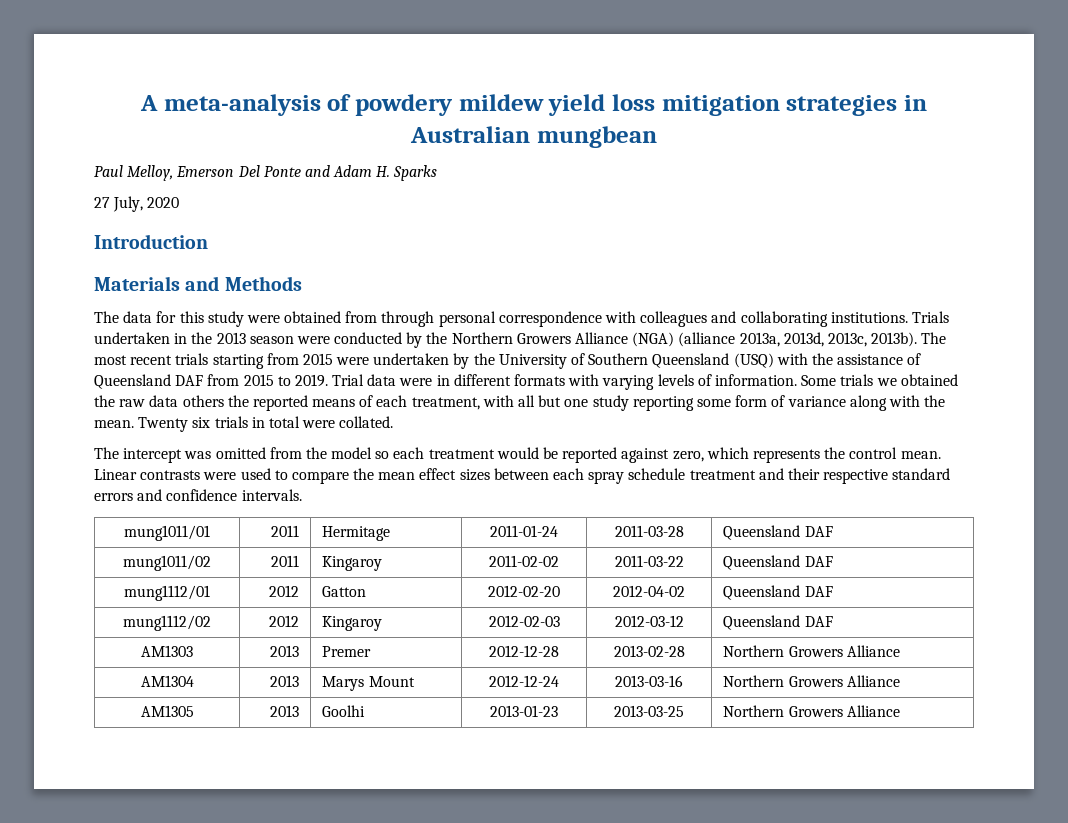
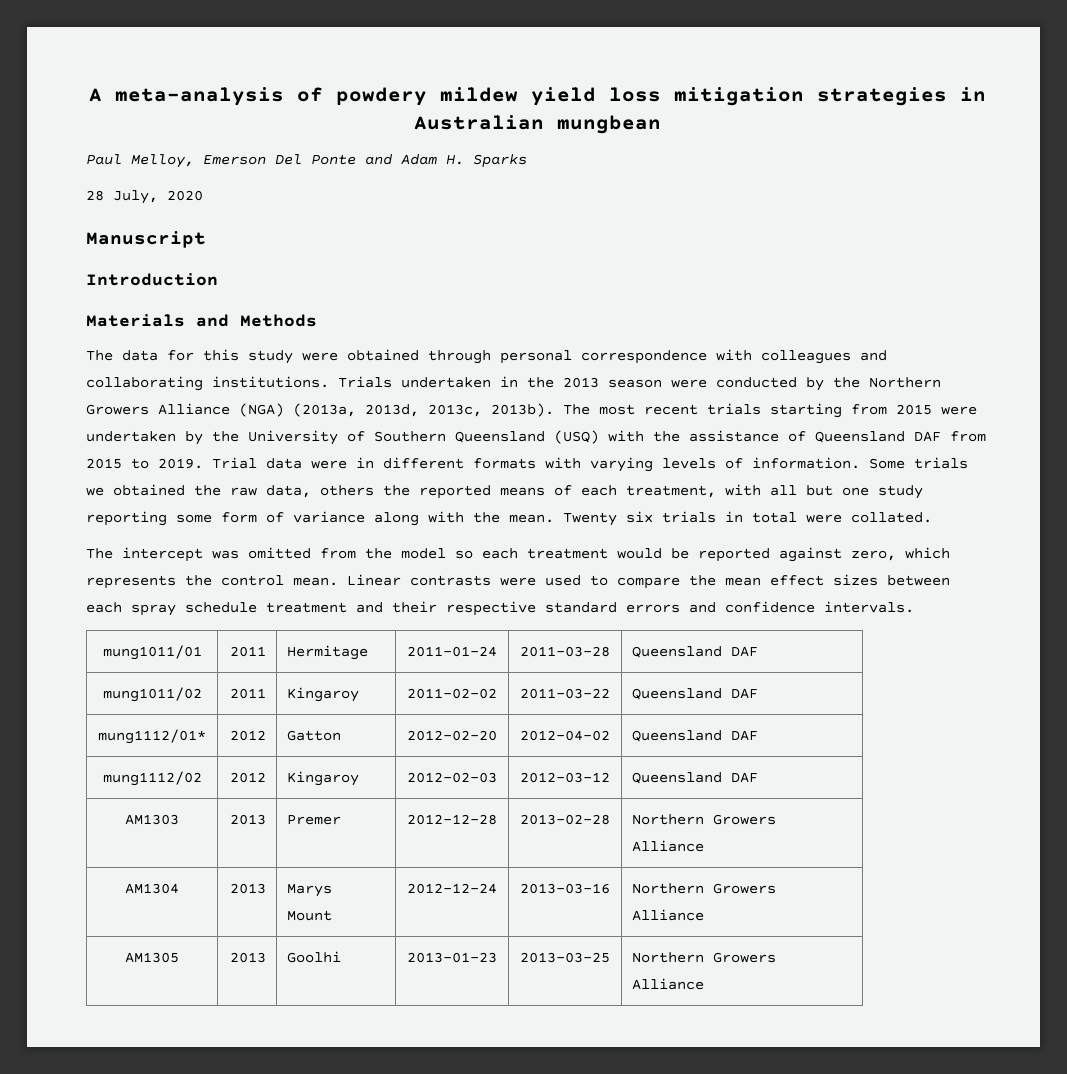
[94,197,110,208] 27 -> [86,190,104,201] 28
(180, 202) none -> [86,231,206,248] // Manuscript
[345,311,378,323] from -> (419, 355) none
[678,332,780,347] (alliance 2013a, -> [293,403,356,417] (2013a,
[149,395,179,407] data -> [266,485,311,498] data,
[124,585,210,601] mung1112/01 -> [98,729,206,744] mung1112/01*

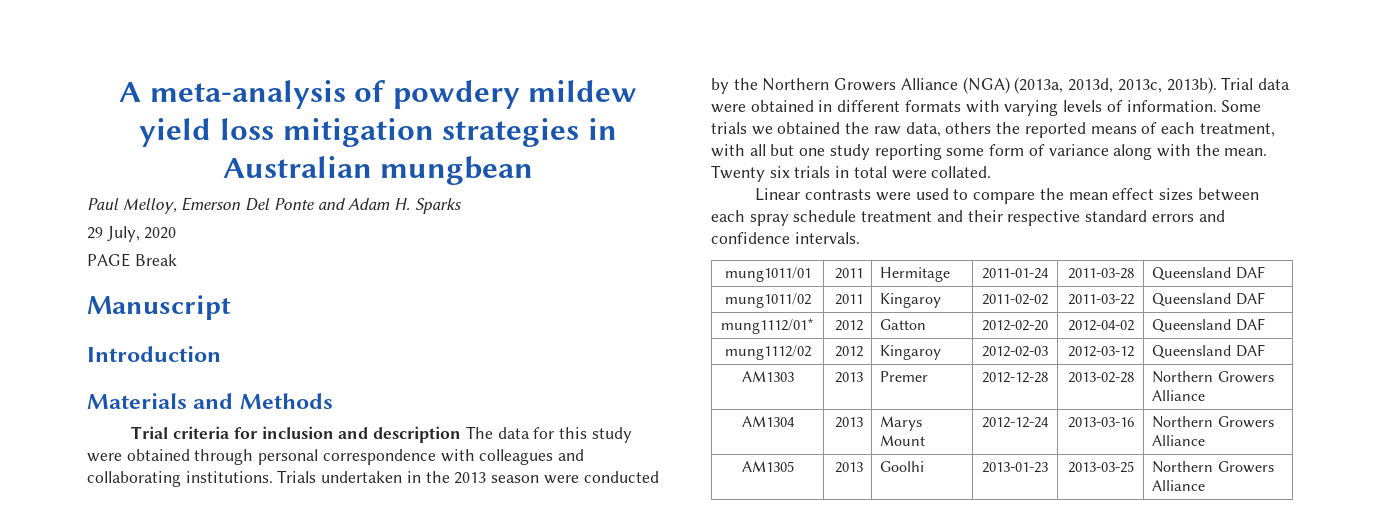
[86,190,104,201] 28 -> [87,227,103,239] 29
(203, 195) none -> [87,253,177,267] // PAGE Break
(317, 320) none -> [131,426,462,443] Trial criteria for inclusion and description
[563,403,977,418] [86,430,986,445] [86,458,203,469] The most recent trials starting from 2015 were undertaken by the University of Southern Queensland (USQ) with the assistance of Queensland DAF from 2015 to 2019. -> (1217, 85) none
(347, 464) none -> [750,100,814,112] obtained
[86,547,950,562] [86,575,338,589] The intercept was omitted from the model so each treatment would be reported against zero, which represents the control mean. -> (992, 172) none

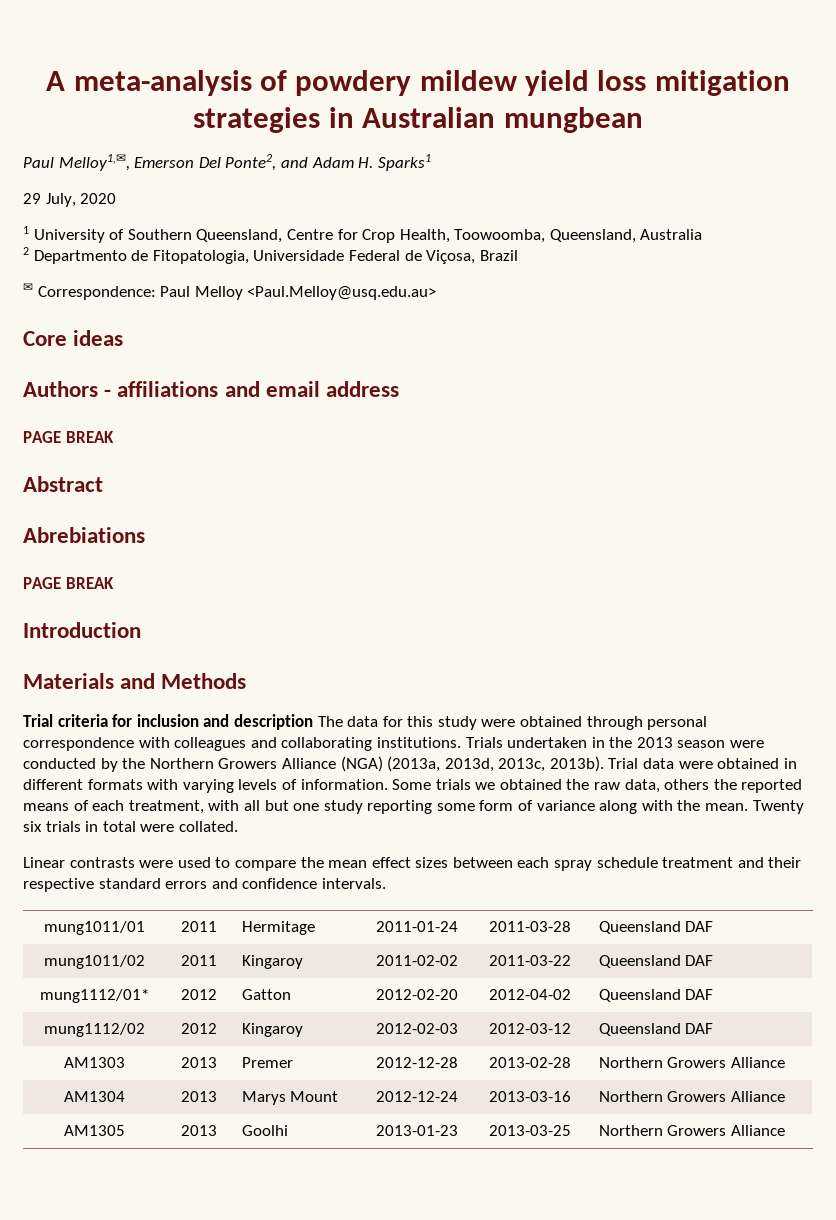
[122,198,177,214] Melloy, -> [58,154,130,171] Melloy1,✉,
[273,198,314,210] Ponte -> [225,154,277,171] Ponte2,
[414,198,461,214] Sparks -> [377,154,431,171] Sparks1
[87,253,177,267] [87,295,231,320] PAGE Break // Manuscript -> [23,226,703,243] [23,247,518,264] [23,283,437,300] [23,330,124,346] [23,381,400,397] [23,431,114,443] [23,476,103,492] [23,527,145,543] [23,577,114,589] 1 University of Southern Queensland, Centre for Crop Health, Toowoomba, Queensland, Australia // 2 Departmento de Fitopatologia, Universidade Federal de Viçosa, Brazil // ✉ Correspondence: Paul Melloy <Paul.Melloy@usq.edu.au> // Core ideas // Authors - affiliations and email address // PAGE BREAK // Abstract // Abrebiations // PAGE BREAK

